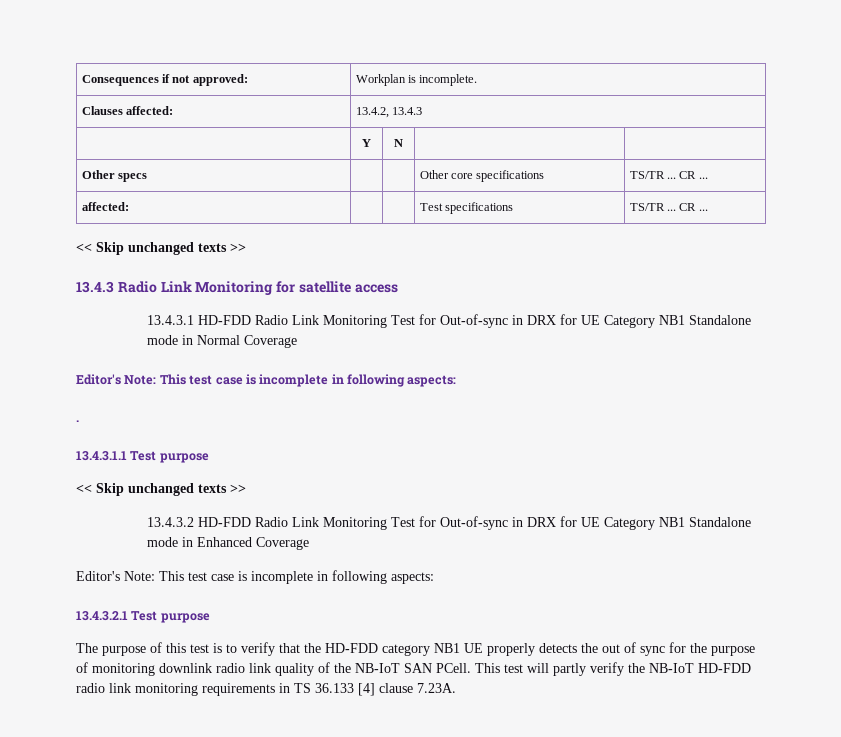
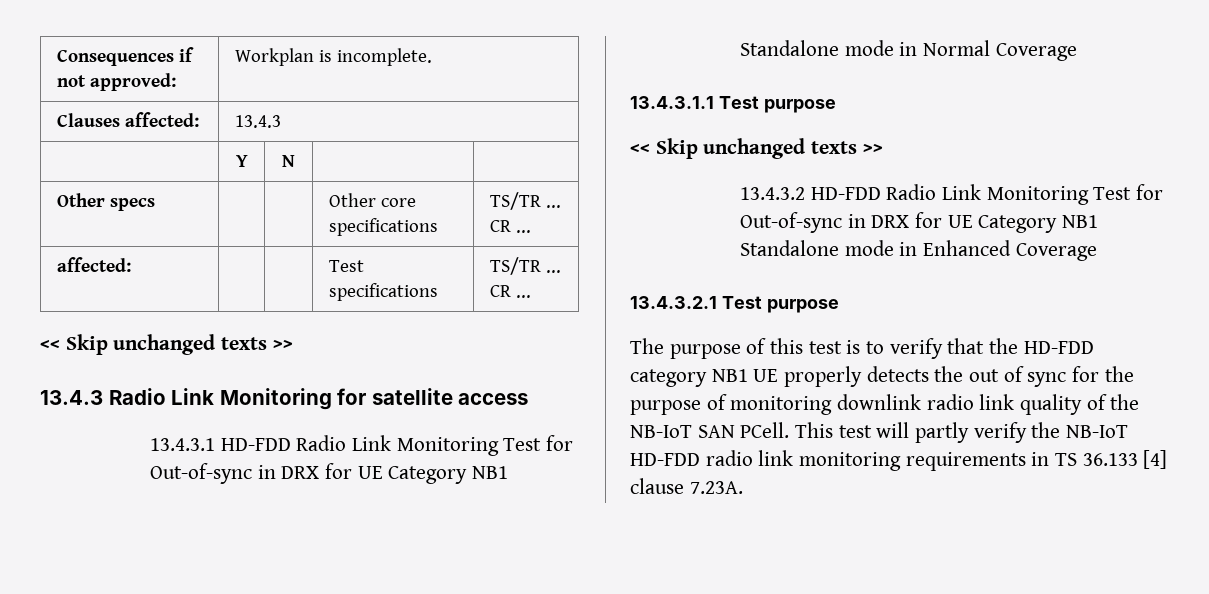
[355,107,389,118] 13.4.2, -> (199, 119) none
[76,374,457,387] [76,420,79,422] // Editor's Note: This test case is incomplete in following aspects: // . -> (1077, 52) none
[76,570,434,584] // Editor's Note: This test case is incomplete in following aspects: -> (1097, 252) none

